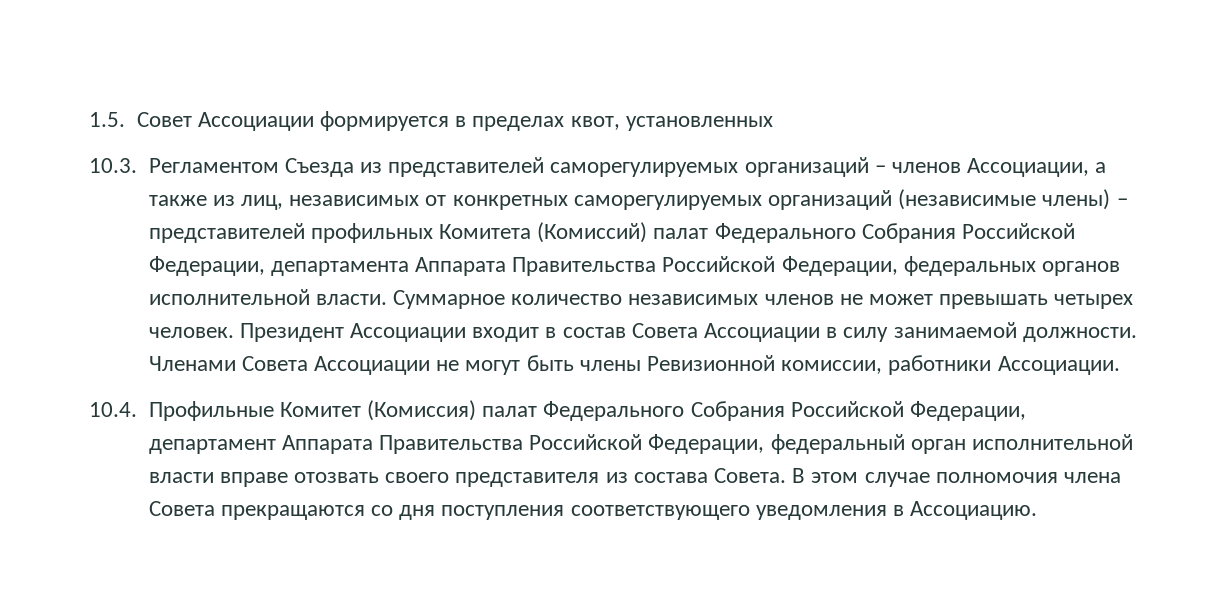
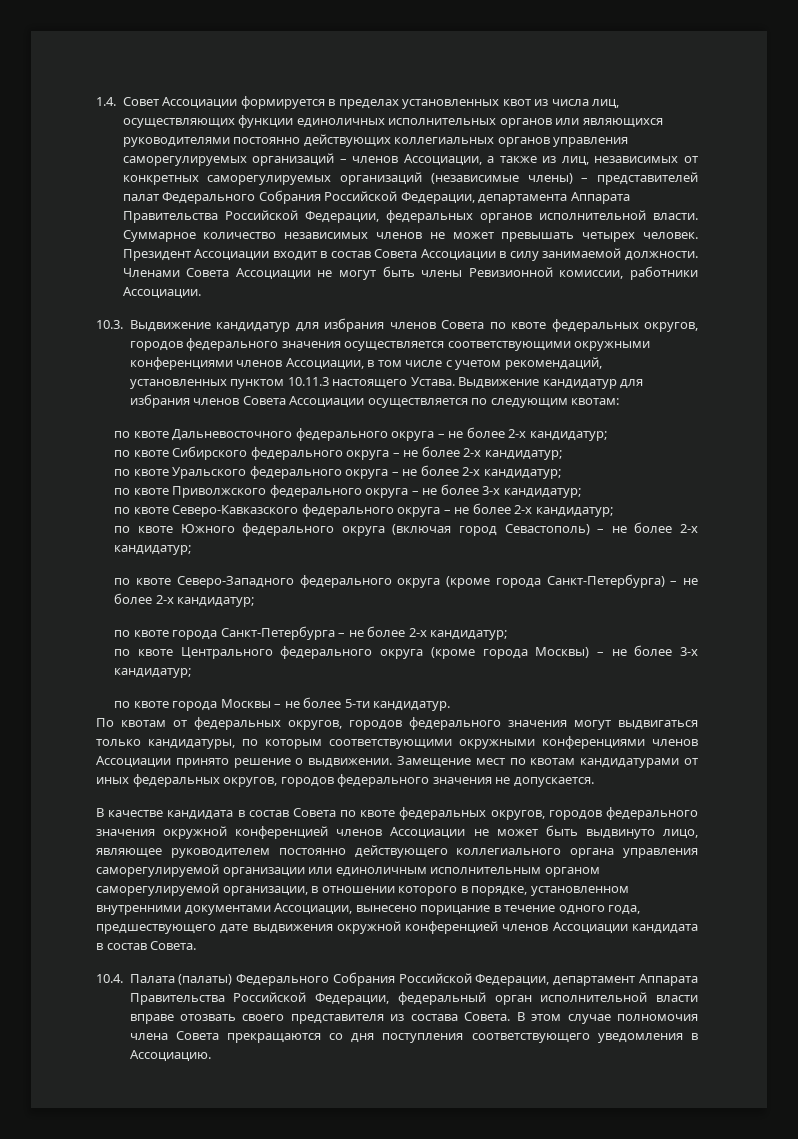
[89,112,125,127] 1.5. -> [96,97,116,106] 1.4.
[570,116,773,131] [89,157,545,177] квот, установленных // 10.3. Регламентом Съезда из представителей -> [402,99,620,109] [122,115,663,128] [122,134,629,147] установленных квот из числа лиц, осуществляющих функции единоличных исполнительных органов или являющихся руководителями постоянно действующих коллегиальных органов управления
[310,222,648,243] профильных Комитета (Комиссий) -> (698, 178) none
[89,400,538,421] 10.4. Профильные Комитет (Комиссия) палат -> [96,318,698,332] [129,338,651,351] [129,357,602,370] [129,377,644,389] [129,394,620,408] [114,427,607,441] [114,446,562,460] [114,465,561,479] [114,484,581,498] [114,503,613,517] [114,522,698,536] [114,545,192,555] [114,574,698,588] [114,593,255,607] [114,626,508,640] [114,645,698,659] [114,668,192,678] [114,697,451,711] [96,717,698,730] [96,736,698,749] [96,756,698,768] [96,774,594,787] [96,807,698,820] [96,825,698,839] [96,845,698,858] [96,864,600,877] [96,883,629,896] [96,903,641,915] [96,921,698,934] [96,941,197,950] [96,974,233,985] 10.3. Выдвижение кандидатур для избрания членов Совета по квоте федеральных округов, городов федерального значения осуществляется соответствующими окружными конференциями членов Ассоциации, в том числе с учетом рекомендаций, установленных пунктом 10.11.3 настоящего Устава. Выдвижение кандидатур для избрания членов Совета Ассоциации осуществляется по следующим квотам: // по квоте Дальневосточного федерального округа – не более 2-х кандидатур; // по квоте Сибирского федерального округа – не более 2-х кандидатур; // по квоте Уральского федерального округа – не более 2-х кандидатур; // по квоте Приволжского федерального округа – не более 3-х кандидатур; // по квоте Северо-Кавказского федерального округа – не более 2-х кандидатур; // по квоте Южного федерального округа (включая город Севастополь) – не более 2-х кандидатур; // по квоте Северо-Западного федерального округа (кроме города Санкт-Петербурга) – не более 2-х кандидатур; // по квоте города Санкт-Петербурга – не более 2-х кандидатур; // по квоте Центрального федерального округа (кроме города Москвы) – не более 3-х кандидатур; // по квоте города Москвы – не более 5-ти кандидатур. // По квотам от федеральных округов, городов федерального значения могут выдвигаться только кандидатуры, по которым соответствующими окружными конференциями членов Ассоциации принято решение о выдвижении. Замещение мест по квотам кандидатурами от иных федеральных округов, городов федерального значения не допускается. // В качестве кандидата в состав Совета по квоте федеральных округов, городов федерального значения окружной конференцией членов Ассоциации не может быть выдвинуто лицо, являющее руководителем постоянно действующего коллегиального органа управления саморегулируемой организации или единоличным исполнительным органом саморегулируемой организации, в отношении которого в порядке, установленном внутренними документами Ассоциации, вынесено порицание в течение одного года, предшествующего дате выдвижения окружной конференцией членов Ассоциации кандидата в состав Совета. // 10.4. Палата (палаты)

